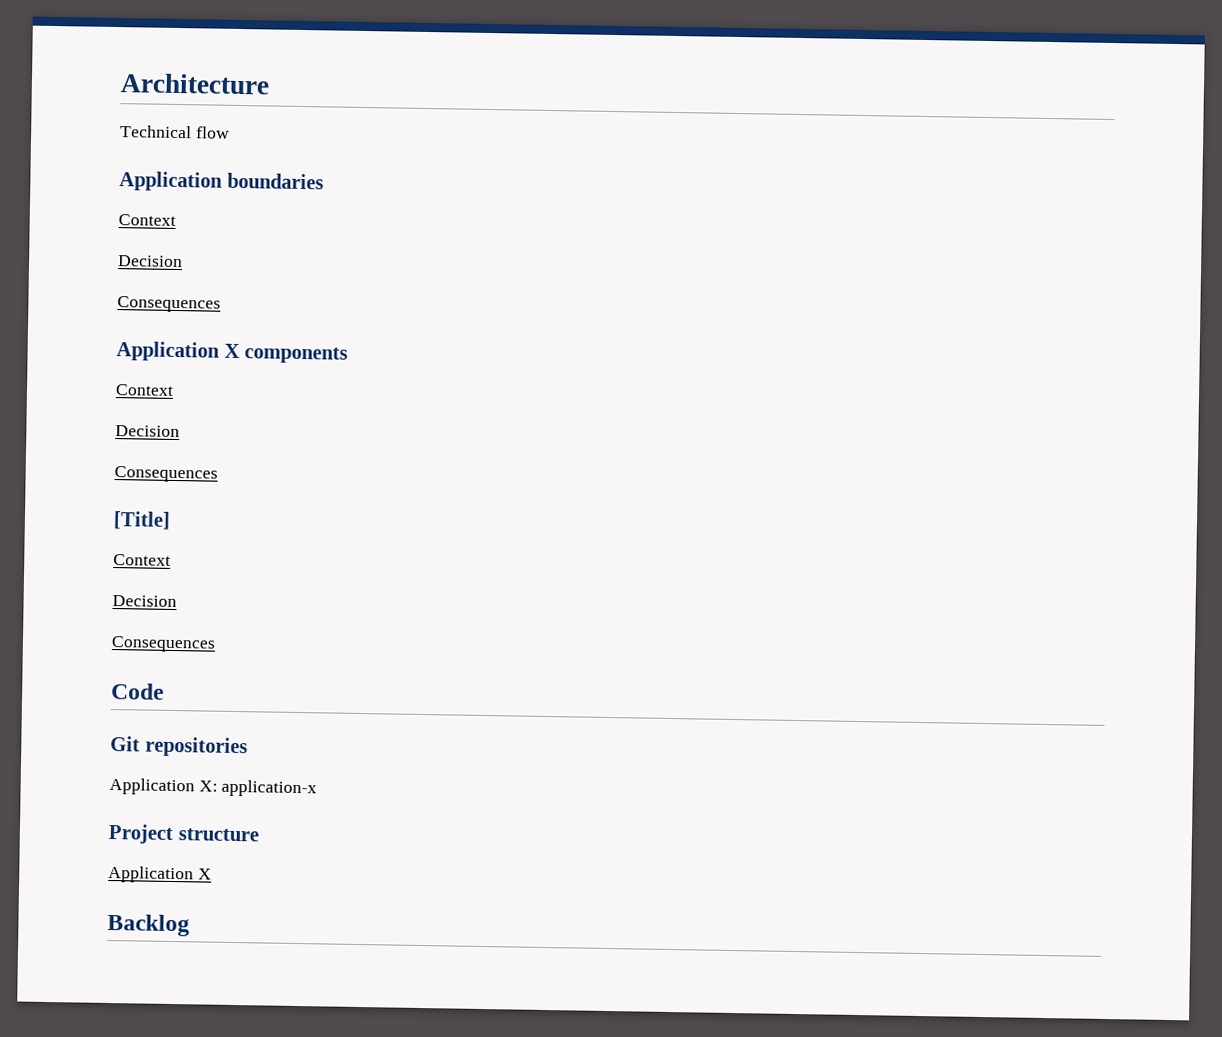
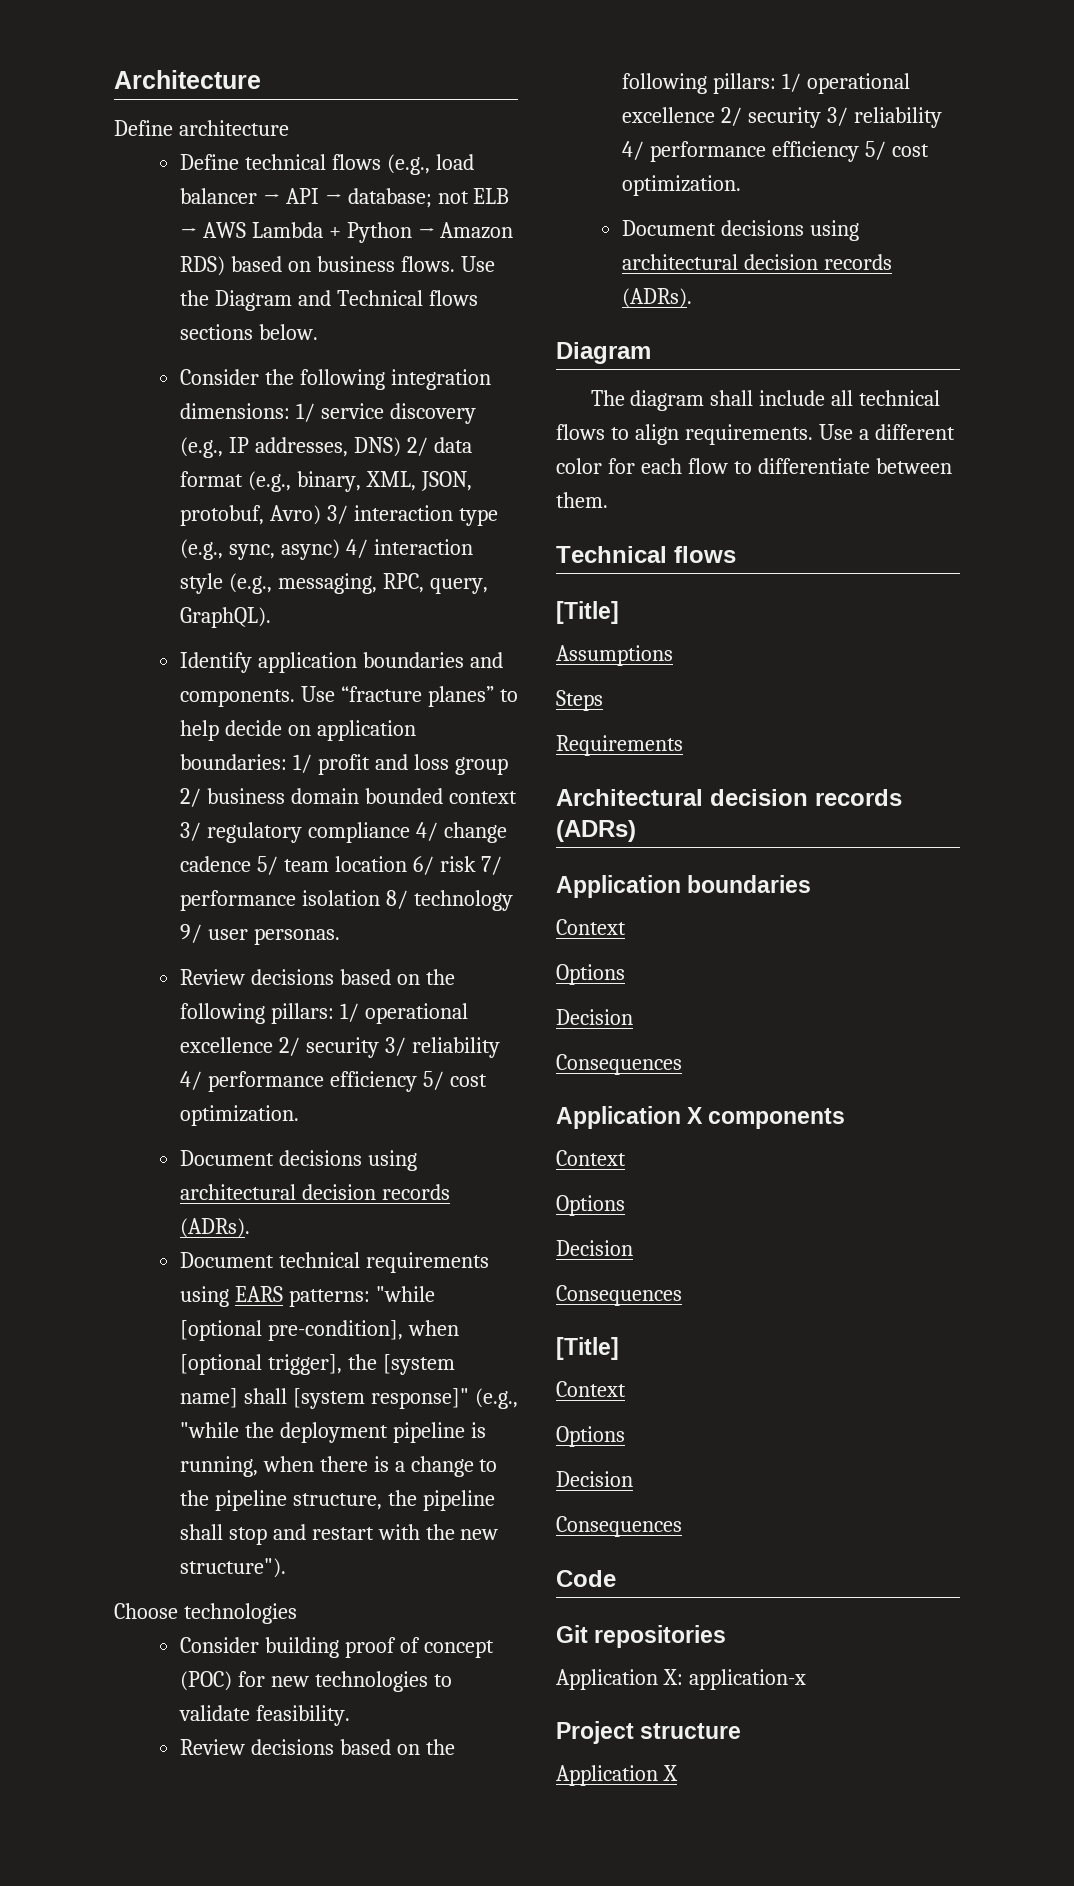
[120,125,230,139] Technical flow -> [114,120,289,136] [179,154,474,175] [179,188,510,208] [179,222,514,243] [179,256,495,276] [179,290,478,311] [179,324,318,340] [179,369,491,390] [179,403,476,424] [179,437,472,458] [179,471,472,492] [179,505,498,526] [179,539,473,560] [179,573,488,594] [179,607,271,628] [179,652,503,673] [179,686,518,707] [179,720,416,741] [179,754,508,775] [179,788,517,807] [179,822,507,843] [179,856,503,875] [179,890,513,911] [179,924,340,945] [179,969,455,985] [179,1003,468,1024] [179,1037,500,1058] [179,1071,487,1092] [179,1105,299,1126] [179,1150,417,1171] [179,1184,450,1200] [179,1218,250,1238] [179,1252,489,1273] [179,1286,435,1307] [179,1320,459,1341] [179,1354,455,1375] [179,1388,518,1409] [179,1422,486,1443] [179,1456,498,1477] [179,1490,495,1511] [179,1524,499,1545] [179,1558,286,1578] [114,1603,297,1624] [179,1637,494,1658] [179,1671,452,1692] [178,1705,350,1726] [179,1739,455,1755] [621,73,910,94] [621,107,942,128] [621,141,929,162] [621,175,741,196] [621,220,859,241] [621,254,892,270] [621,288,692,308] [556,342,651,364] [590,390,941,411] [556,424,955,445] [556,458,952,474] [556,492,608,508] [556,546,736,563] [556,601,619,624] [556,645,673,666] [556,690,603,711] [556,735,683,756] [556,789,902,806] [556,820,636,842] Define architecture // Define technical flows (e.g., load balancer → API → database; not ELB → AWS Lambda + Python → Amazon RDS) based on business flows. Use the Diagram and Technical flows sections below. // Consider the following integration dimensions: 1/ service discovery (e.g., IP addresses, DNS) 2/ data format (e.g., binary, XML, JSON, protobuf, Avro) 3/ interaction type (e.g., sync, async) 4/ interaction style (e.g., messaging, RPC, query, GraphQL). // Identify application boundaries and components. Use “fracture planes” to help decide on application boundaries: 1/ profit and loss group 2/ business domain bounded context 3/ regulatory compliance 4/ change cadence 5/ team location 6/ risk 7/ performance isolation 8/ technology 9/ user personas. // Review decisions based on the following pillars: 1/ operational excellence 2/ security 3/ reliability 4/ performance efficiency 5/ cost optimization. // Document decisions using architectural decision records (ADRs). // Document technical requirements using EARS patterns: "while [optional pre-condition], when [optional trigger], the [system name] shall [system response]" (e.g., "while the deployment pipeline is running, when there is a change to the pipeline structure, the pipeline shall stop and restart with the new structure"). // Choose technologies // Consider building proof of concept (POC) for new technologies to validate feasibility. // Review decisions based on the following pillars: 1/ operational excellence 2/ security 3/ reliability 4/ performance efficiency 5/ cost optimization. // Document decisions using architectural decision records (ADRs). // Diagram // The diagram shall include all technical flows to align requirements. Use a different color for each flow to differentiate between them. // Technical flows // [Title] // Assumptions // Steps // Requirements // Architectural decision records (ADRs)
(176, 220) none -> [556,964,625,985] // Options
(174, 390) none -> [556,1195,625,1216] // Options
(171, 560) none -> [556,1426,625,1447] // Options
[107,913,190,937] // Backlog -> (678, 1773) none

